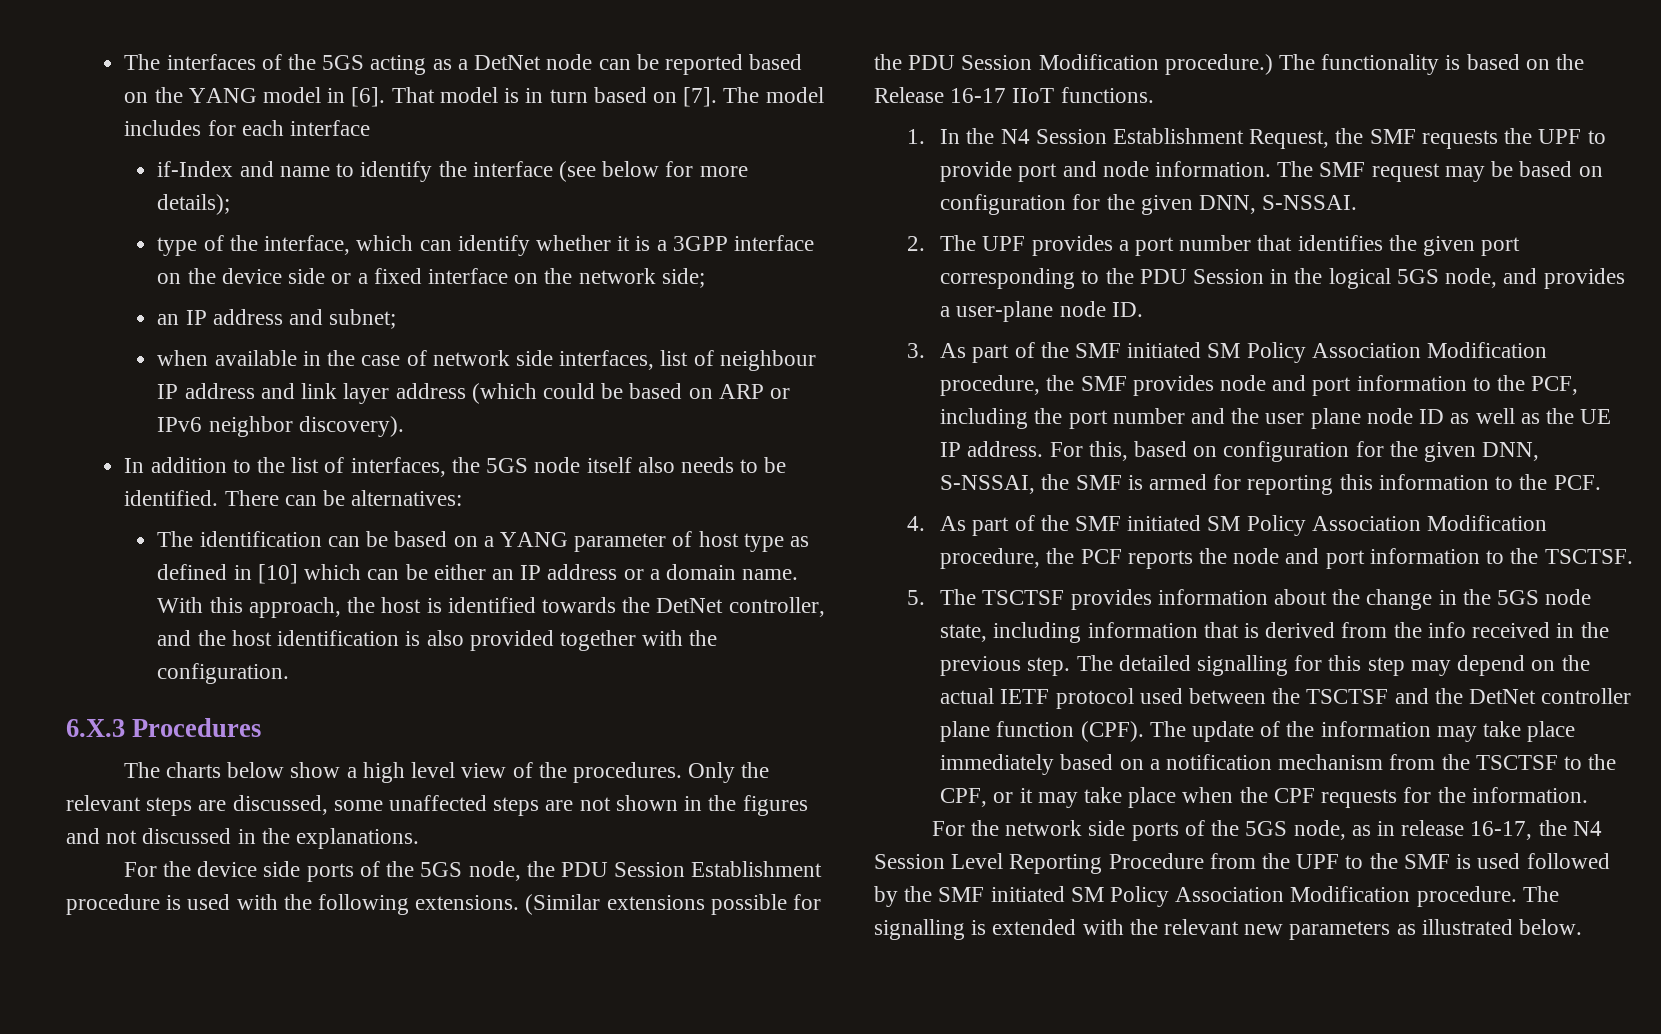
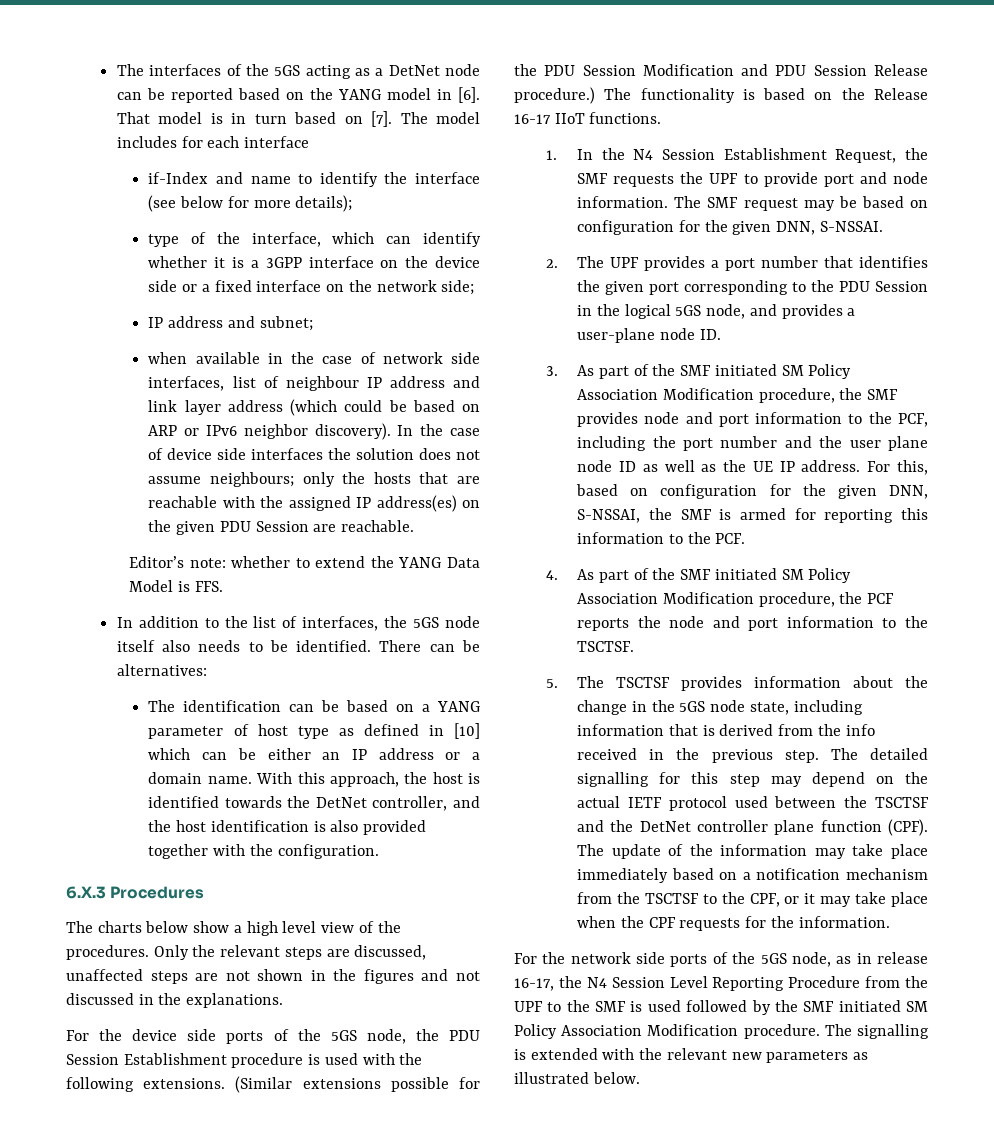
[157,314,180,325] an -> (475, 287) none
(404, 426) none -> [397,424,480,436] [148,448,481,460] [148,472,480,487] [148,495,481,512] [148,520,415,535] [129,556,480,568] [129,580,223,592] In the case of device side interfaces the solution does not assume neighbours; only the hosts that are reachable with the assigned IP address(es) on the given PDU Session are reachable. // Editor’s note: whether to extend the YANG Data Model is FFS.
[333,800,383,811] some -> (427, 952) none
(1159, 62) none -> [741,64,928,76] and PDU Session Release

